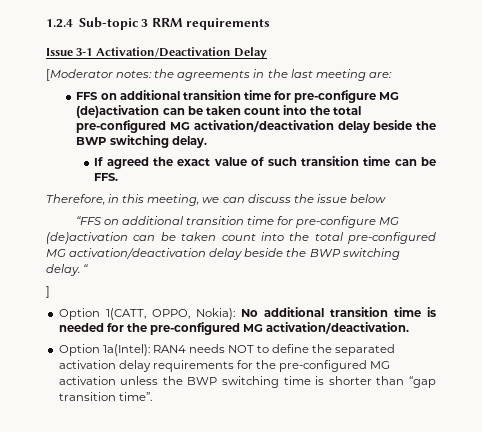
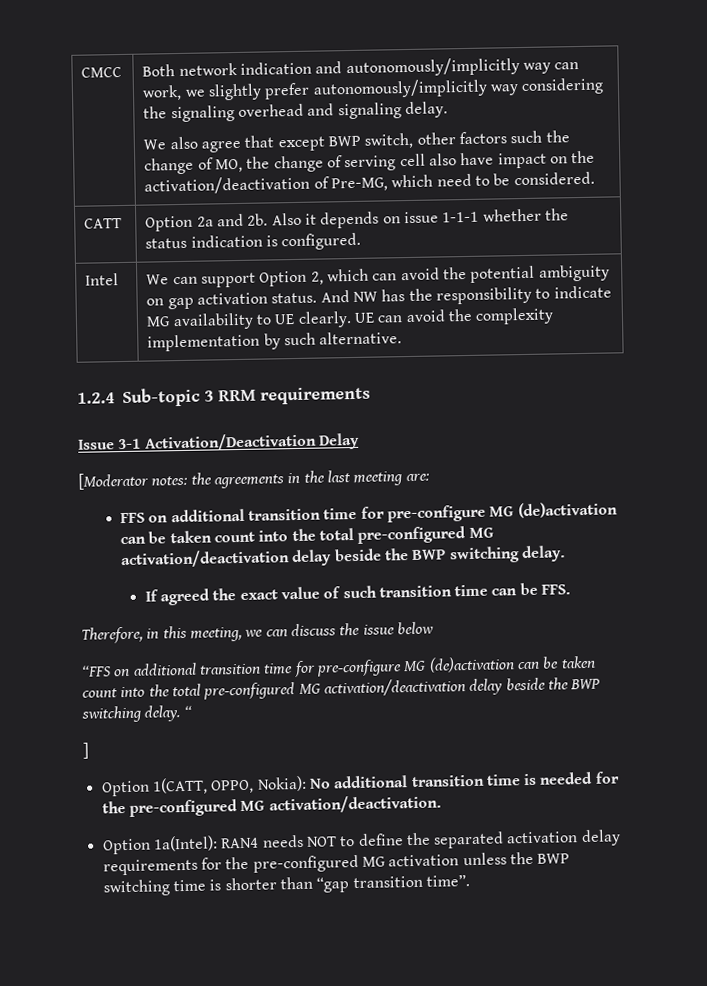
(46, 23) none -> [81,66,123,78] [142,57,580,78] [142,77,605,101] [143,101,449,123] [143,130,570,153] [144,150,596,175] [144,171,595,195] [84,217,123,229] [145,208,569,232] [145,232,362,251] [85,273,120,286] [146,264,610,288] [146,285,612,310] [146,307,555,331] [147,331,403,352] CMCC | Both network indication and autonomously/implicitly way can work, we slightly prefer autonomously/implicitly way considering the signaling overhead and signaling delay. // We also agree that except BWP switch, other factors such the change of MO, the change of serving cell also have impact on the activation/deactivation of Pre-MG, which need to be considered. // CATT | Option 2a and 2b. Also it depends on issue 1-1-1 whether the status indication is configured. // Intel | We can support Option 2, which can avoid the potential ambiguity on gap activation status. And NW has the responsibility to indicate MG availability to UE clearly. UE can avoid the complexity implementation by such alternative. //

